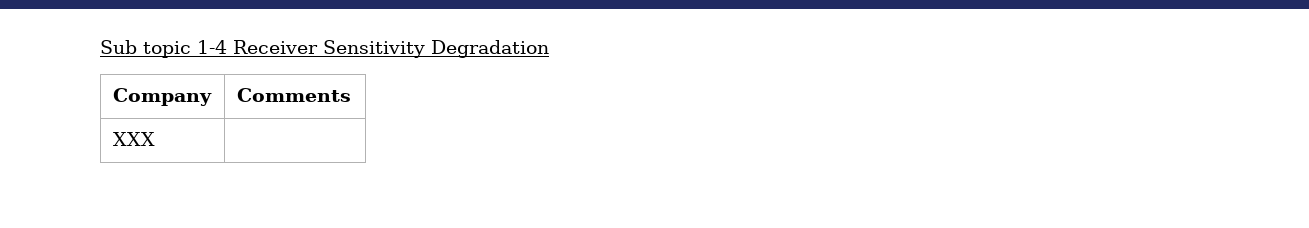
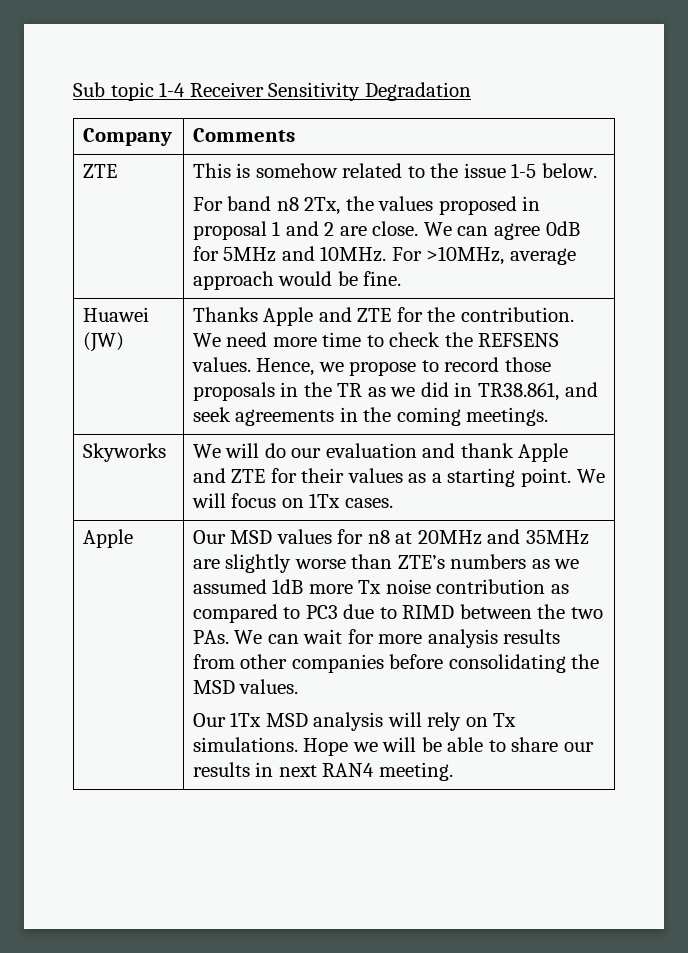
[112,132,155,146] XXX | -> [82,164,117,178] [192,163,597,178] [192,196,541,215] [192,221,580,240] [192,246,576,265] [192,271,402,290] [82,307,149,322] [82,332,124,352] [192,307,574,326] [192,332,560,347] [191,357,551,376] [192,382,598,401] [192,407,549,426] [82,443,166,462] [192,443,569,462] [192,468,605,487] [191,493,393,508] [82,529,133,548] [192,529,589,545] [192,554,580,573] [192,579,569,594] [192,604,603,623] [192,629,561,648] [192,654,600,673] [192,679,299,694] [192,712,517,731] [192,737,594,756] [192,762,453,781] ZTE | This is somehow related to the issue 1-5 below. // For band n8 2Tx, the values proposed in proposal 1 and 2 are close. We can agree 0dB for 5MHz and 10MHz. For >10MHz, average approach would be fine. // Huawei (JW) | Thanks Apple and ZTE for the contribution. We need more time to check the REFSENS values. Hence, we propose to record those proposals in the TR as we did in TR38.861, and seek agreements in the coming meetings. // Skyworks | We will do our evaluation and thank Apple and ZTE for their values as a starting point. We will focus on 1Tx cases. // Apple | Our MSD values for n8 at 20MHz and 35MHz are slightly worse than ZTE’s numbers as we assumed 1dB more Tx noise contribution as compared to PC3 due to RIMD between the two PAs. We can wait for more analysis results from other companies before consolidating the MSD values. // Our 1Tx MSD analysis will rely on Tx simulations. Hope we will be able to share our results in next RAN4 meeting.

